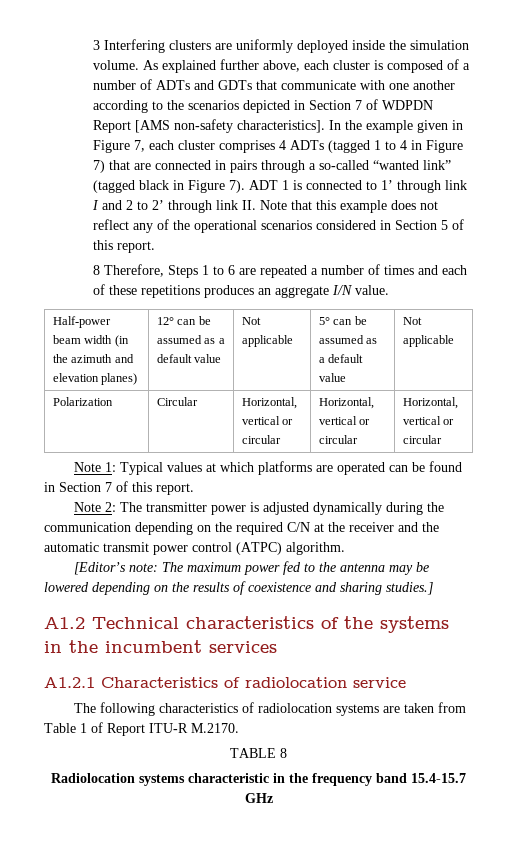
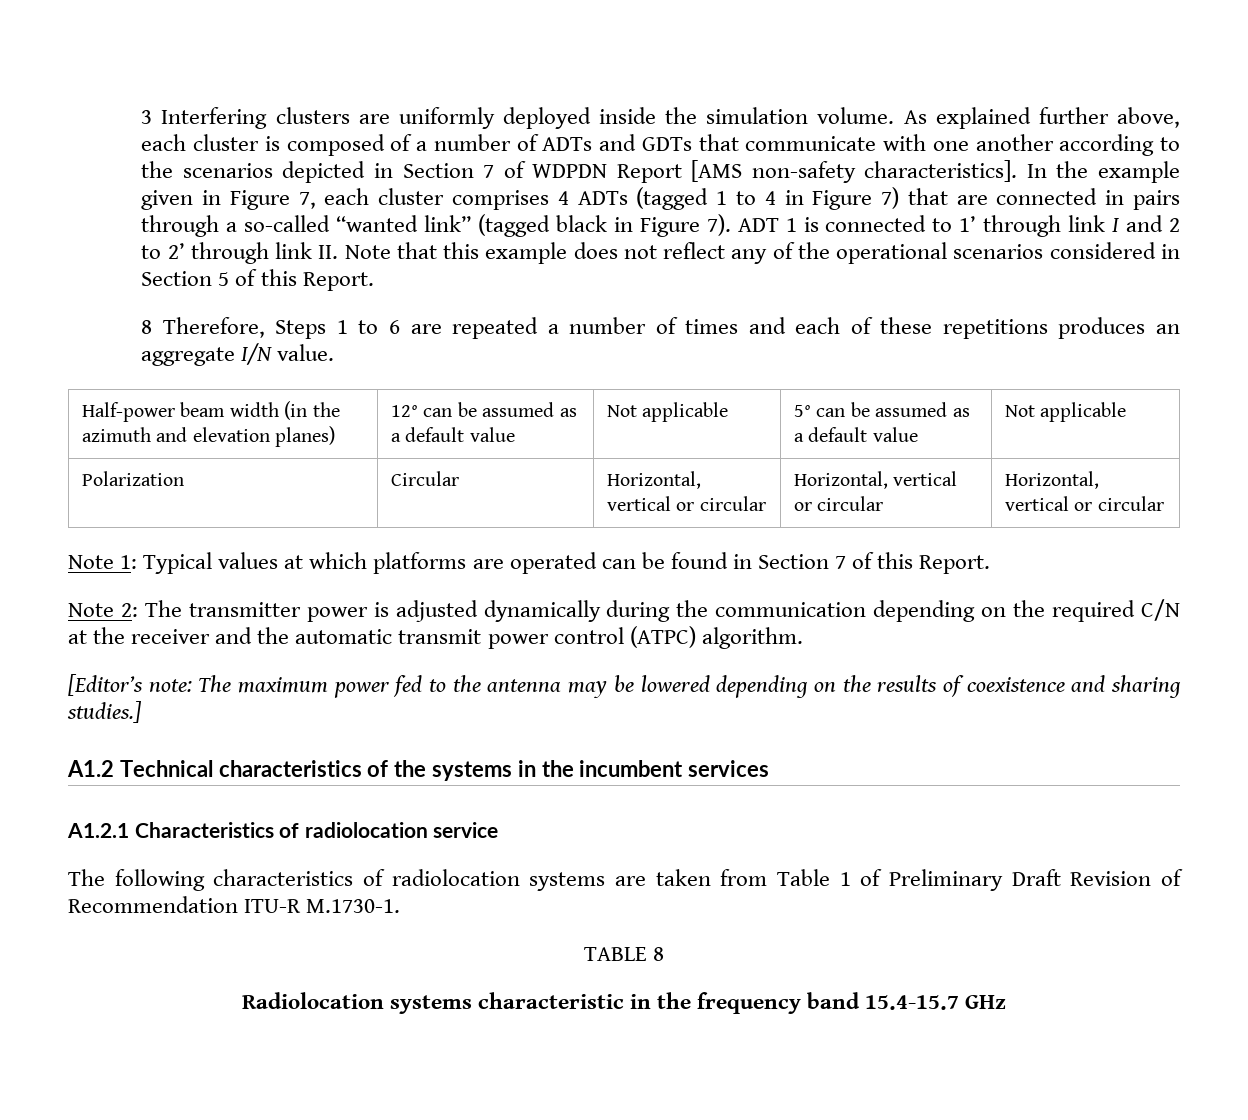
[116,241,155,253] report. -> [302,272,374,291] Report.
[156,483,194,495] report. -> [919,555,991,574] Report.
[107,723,239,736] Report ITU-R M.2170. -> [888,869,1183,891] [68,896,401,913] Preliminary Draft Revision of Recommendation ITU-R M.1730-1.

